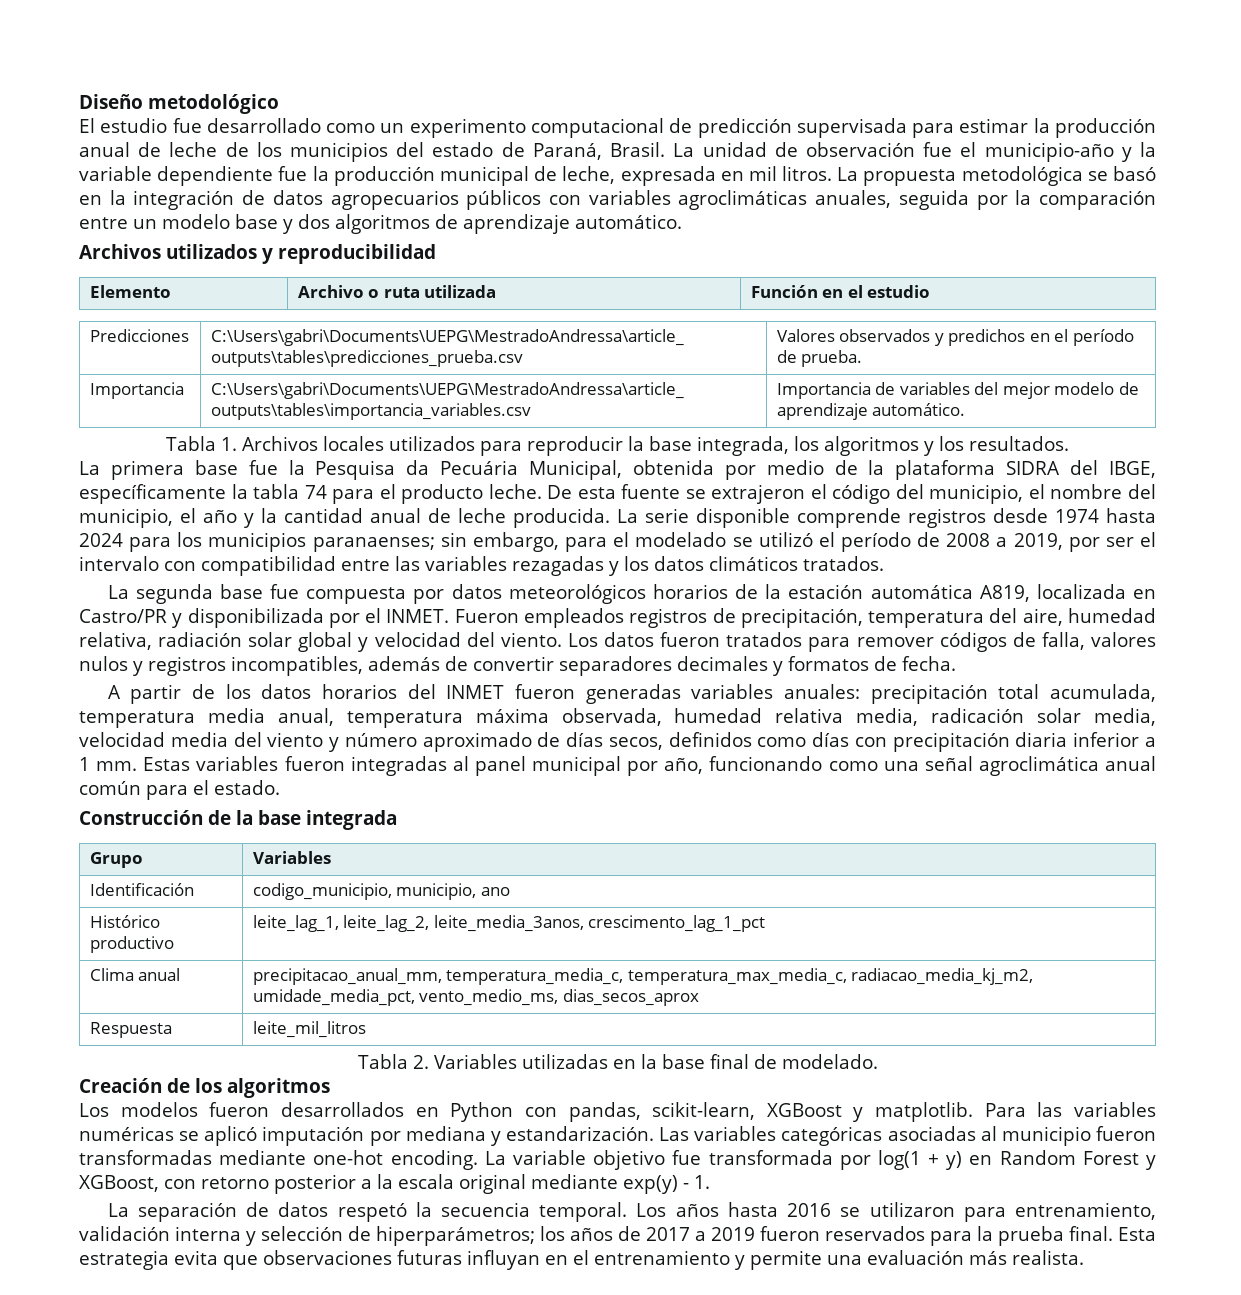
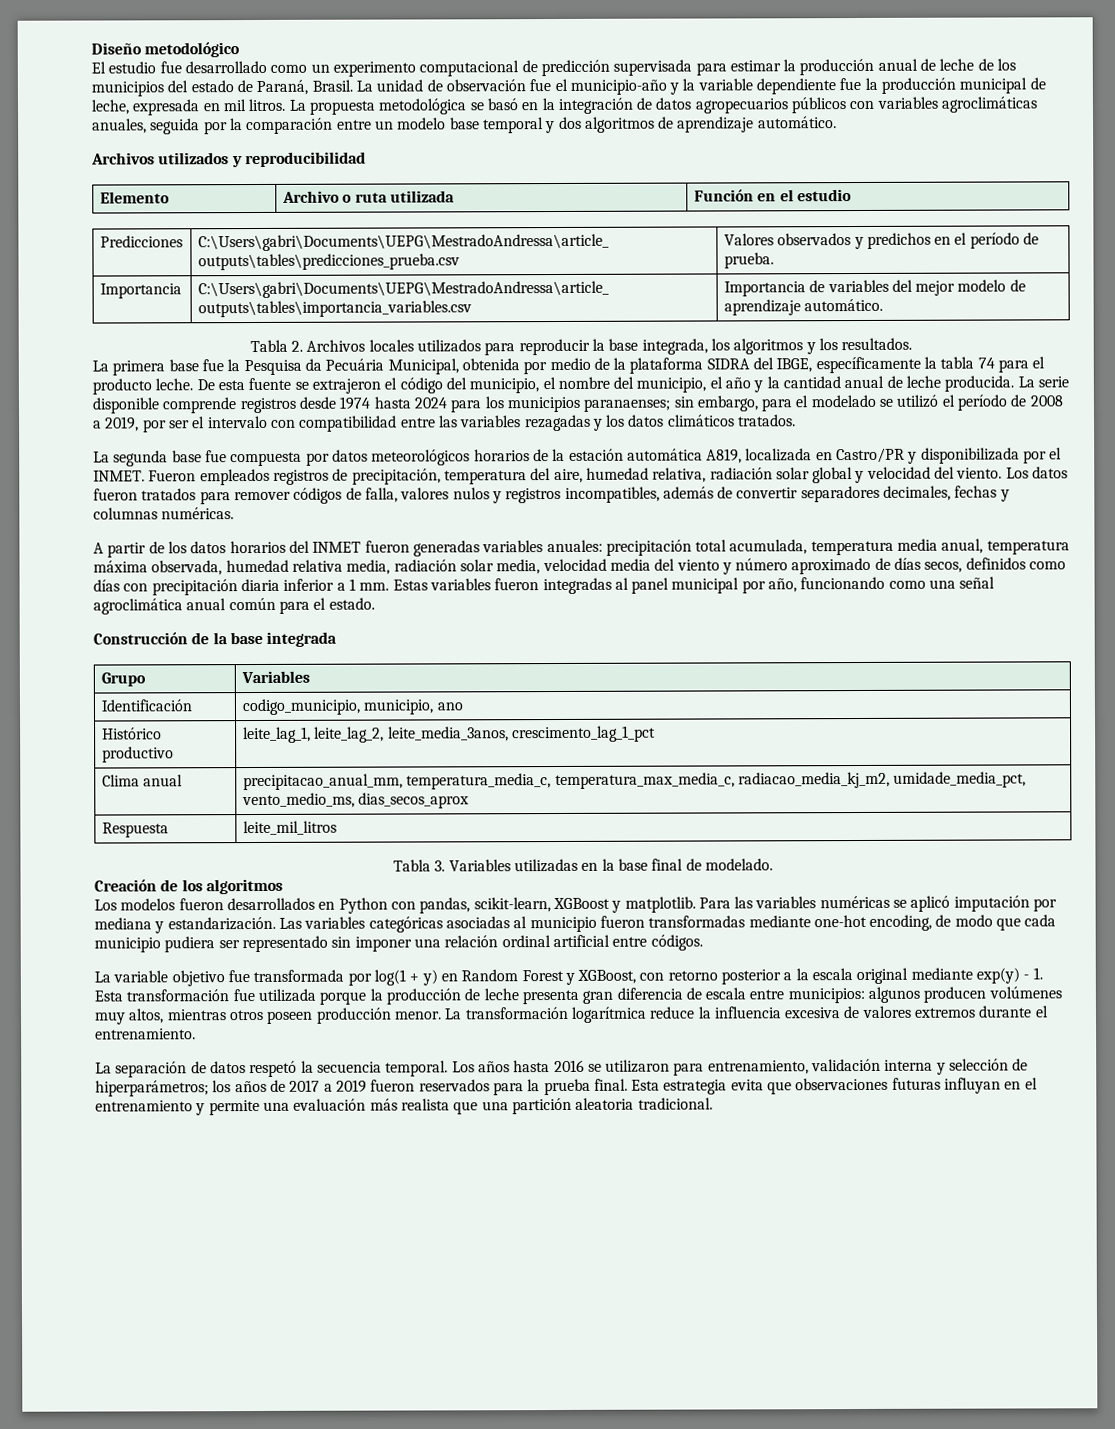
(278, 221) none -> [482,117,544,134] temporal
[220,437,237,451] 1. -> [291,340,304,352] 2.
[677,656,956,676] decimales y formatos de fecha. -> [883,485,1010,502] [93,507,235,520] decimales, fechas y columnas numéricas.
[931,708,1025,723] radicación -> [393,559,457,572] radiación
[412,1055,429,1069] 2. -> [434,860,446,872] 3.
[390,1150,478,1170] encoding. -> [869,914,1057,931] [94,934,703,953] encoding, de modo que cada municipio pudiera ser representado sin imponer una relación ordinal artificial entre códigos. //
(710, 1182) none -> [94,986,1062,1005] [94,1005,1049,1025] [95,1028,196,1040] Esta transformación fue utilizada porque la producción de leche presenta gran diferencia de escala entre municipios: algunos producen volúmenes muy altos, mientras otros poseen producción menor. La transformación logarítmica reduce la influencia excesiva de valores extremos durante el entrenamiento.
[1012,1250,1084,1265] realista. -> [400,1097,713,1115] realista que una partición aleatoria tradicional.

